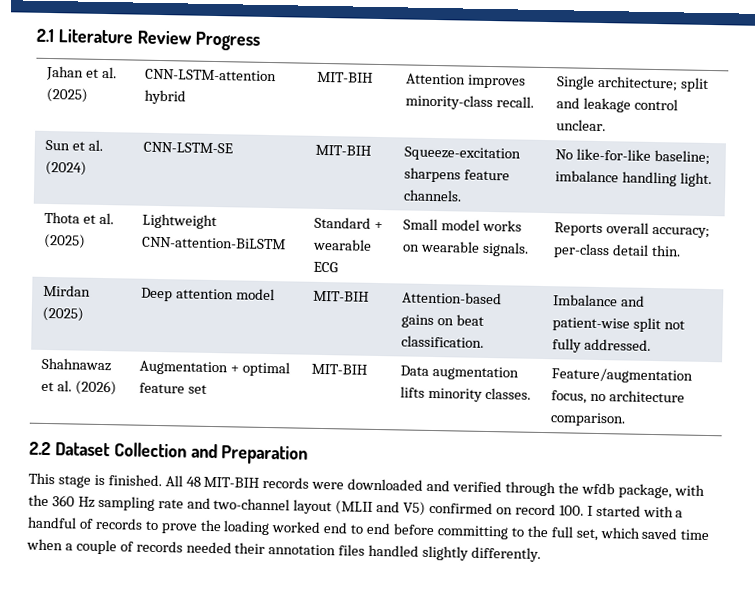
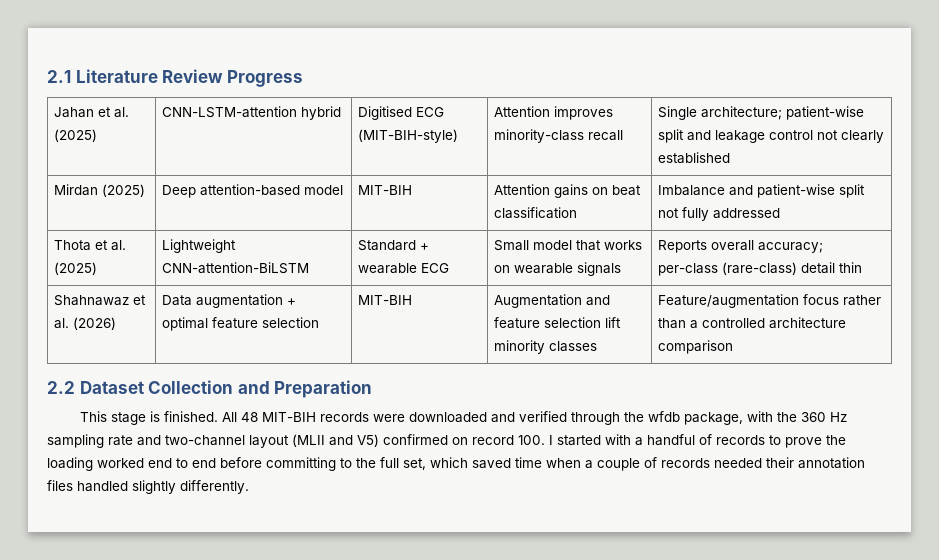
[316,71,373,83] MIT-BIH -> [358,106,445,120] [358,129,459,143] Digitised ECG (MIT-BIH-style)
[495,96,534,108] recall. -> [588,130,624,141] recall
(678, 83) none -> [786,106,865,120] patient-wise
[555,119,606,132] [44,139,103,151] [44,160,87,176] [142,141,233,154] [314,144,371,156] [403,146,521,162] [403,167,510,183] [402,189,462,202] [554,148,710,165] [554,170,712,188] unclear. // Sun et al. (2024) | CNN-LSTM-SE | MIT-BIH | Squeeze-excitation sharpens feature channels. | No like-for-like baseline; imbalance handling light. -> [817,130,885,143] [658,152,731,164] [54,184,146,197] [162,184,344,198] [358,185,413,195] [494,184,642,198] [494,207,578,219] [658,184,866,198] [658,207,781,221] not clearly established // Mirdan (2025) | Deep attention-based model | MIT-BIH | Attention gains on beat classification | Imbalance and patient-wise split not fully addressed
(480, 225) none -> [576,240,602,251] that
[481,241,529,257] signals. -> [577,262,622,276] signals
[611,244,681,257] [42,284,91,297] [41,306,84,322] [140,287,275,302] [312,290,369,302] [401,291,502,305] [400,314,484,329] [400,335,484,348] [552,294,645,307] [551,317,685,333] [551,338,651,353] detail thin. // Mirdan (2025) | Deep attention model | MIT-BIH | Attention-based gains on beat classification. | Imbalance and patient-wise split not fully addressed. -> [722,262,863,275] (rare-class) detail thin
[138,360,228,376] Augmentation -> [162,294,284,308] Data augmentation
[187,384,207,394] [310,363,367,375] [399,365,519,381] [399,386,531,402] [550,367,693,384] [550,390,685,404] [549,412,626,427] set | MIT-BIH | Data augmentation lifts minority classes. | Feature/augmentation focus, no architecture comparison. -> [262,317,320,328] [358,295,413,305] [494,294,611,308] [494,317,622,329] [494,340,598,354] [658,294,882,308] [658,317,847,329] [658,340,734,354] selection | MIT-BIH | Augmentation and feature selection lift minority classes | Feature/augmentation focus rather than a controlled architecture comparison

